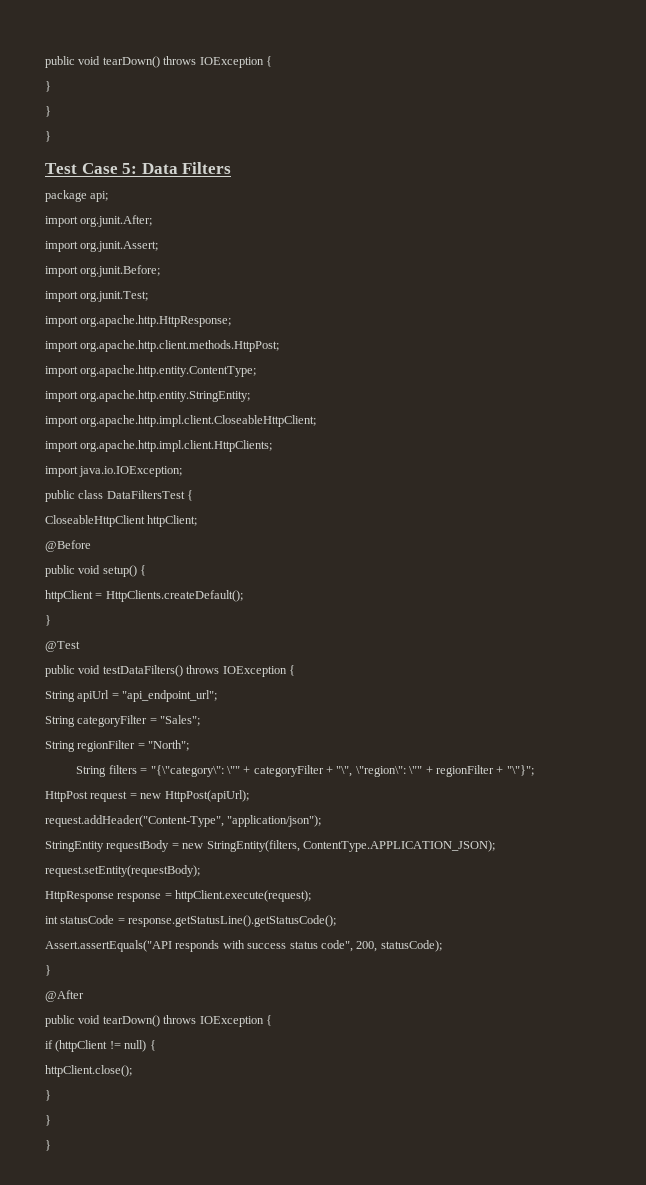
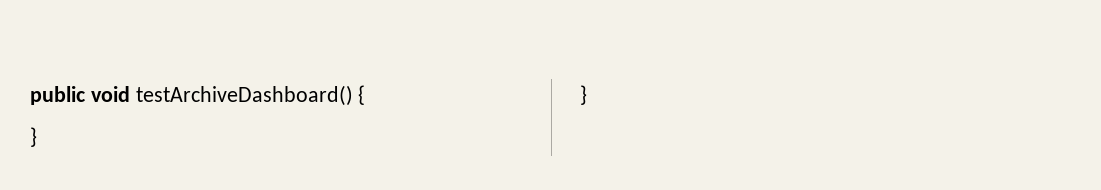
[45,56,264,68] public void tearDown() throws IOException -> [30,85,353,106] public void testArchiveDashboard()
[45,131,51,142] [45,162,232,174] [45,190,109,202] [45,215,153,227] [45,241,159,252] [45,265,161,277] [45,291,149,302] [45,315,232,327] [45,340,280,352] [45,365,257,377] [45,390,251,402] [45,415,317,427] [45,440,273,452] [45,466,183,477] [45,490,194,502] [45,515,198,527] [45,540,91,552] [45,565,147,577] [45,590,243,602] [45,615,51,626] [45,641,80,652] [45,665,295,677] [45,690,218,702] [45,715,201,727] [45,740,190,752] [76,765,534,777] [45,790,249,802] [45,815,322,827] [45,840,495,852] [45,865,200,877] [45,890,312,902] [45,915,337,927] [45,940,442,952] [45,965,51,976] [45,990,84,1002] [45,1015,272,1027] [45,1040,156,1052] [45,1065,132,1077] [45,1090,51,1101] [45,1115,51,1126] [45,1140,51,1151] // } // Test Case 5: Data Filters // package api; // import org.junit.After; // import org.junit.Assert; // import org.junit.Before; // import org.junit.Test; // import org.apache.http.HttpResponse; // import org.apache.http.client.methods.HttpPost; // import org.apache.http.entity.ContentType; // import org.apache.http.entity.StringEntity; // import org.apache.http.impl.client.CloseableHttpClient; // import org.apache.http.impl.client.HttpClients; // import java.io.IOException; // public class DataFiltersTest { // CloseableHttpClient httpClient; // @Before // public void setup() { // httpClient = HttpClients.createDefault(); // } // @Test // public void testDataFilters() throws IOException { // String apiUrl = "api_endpoint_url"; // String categoryFilter = "Sales"; // String regionFilter = "North"; // String filters = "{\"category\": \"" + categoryFilter + "\", \"region\": \"" + regionFilter + "\"}"; // HttpPost request = new HttpPost(apiUrl); // request.addHeader("Content-Type", "application/json"); // StringEntity requestBody = new StringEntity(filters, ContentType.APPLICATION_JSON); // request.setEntity(requestBody); // HttpResponse response = httpClient.execute(request); // int statusCode = response.getStatusLine().getStatusCode(); // Assert.assertEquals("API responds with success status code", 200, statusCode); // } // @After // public void tearDown() throws IOException { // if (httpClient != null) { // httpClient.close(); // } // } // } -> (587, 95) none

